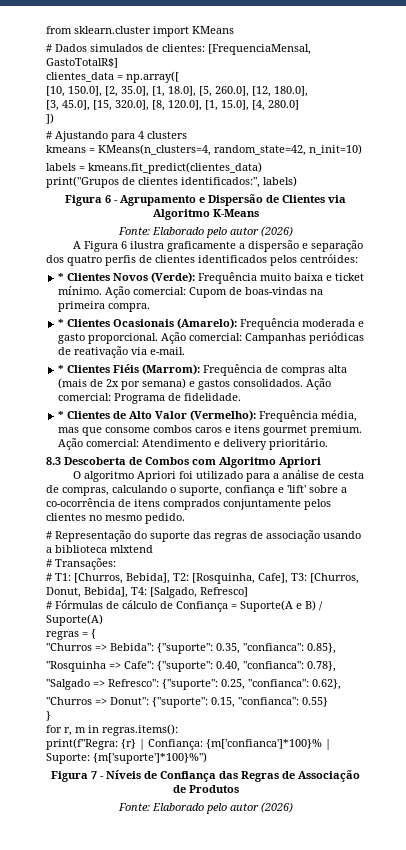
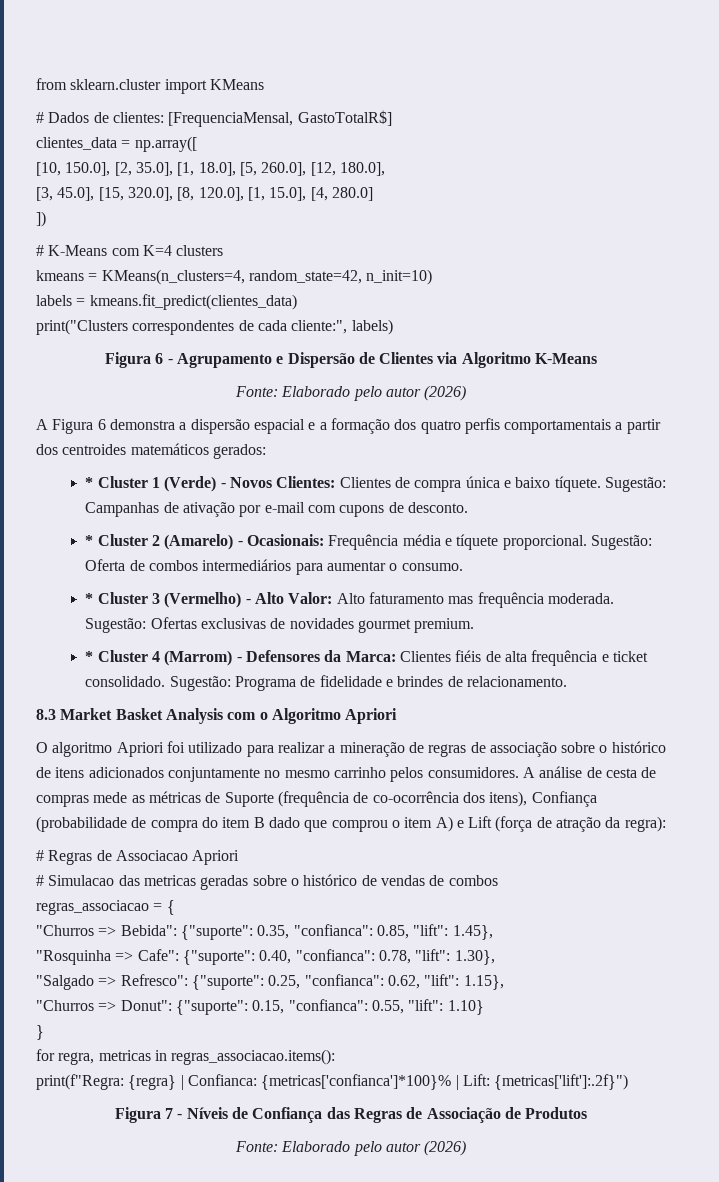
[90,44,143,52] simulados -> (90, 117) none
[55,131,144,142] Ajustando para 4 -> [48,245,172,256] K-Means com K=4
[46,176,260,188] print("Grupos de clientes identificados:", -> [36,319,348,335] print("Clusters correspondentes de cada cliente:",
[130,240,364,252] [46,254,358,266] [58,272,365,284] [58,286,324,298] [58,301,151,312] [58,318,365,330] [58,332,365,344] [58,346,186,358] [58,364,348,376] [58,378,332,390] [58,393,242,404] [58,410,358,422] [58,425,363,436] [58,438,329,450] [46,457,216,465] ilustra graficamente a dispersão e separação dos quatro perfis de clientes identificados pelos centróides: // * Clientes Novos (Verde): Frequência muito baixa e ticket mínimo. Ação comercial: Cupom de boas-vindas na primeira compra. // * Clientes Ocasionais (Amarelo): Frequência moderada e gasto proporcional. Ação comercial: Campanhas periódicas de reativação via e-mail. // * Clientes Fiéis (Marrom): Frequência de compras alta (mais de 2x por semana) e gastos consolidados. Ação comercial: Programa de fidelidade. // * Clientes de Alto Valor (Vermelho): Frequência média, mas que consome combos caros e itens gourmet premium. Ação comercial: Atendimento e delivery prioritário. // 8.3 Descoberta de Combos com -> [109,418,661,434] [36,443,266,459] [85,476,666,492] [85,502,469,517] [85,534,652,550] [85,559,463,575] [85,592,614,608] [85,617,475,633] [85,650,648,666] [85,675,568,691] [36,708,268,724] demonstra a dispersão espacial e a formação dos quatro perfis comportamentais a partir dos centroides matemáticos gerados: // * Cluster 1 (Verde) - Novos Clientes: Clientes de compra única e baixo tíquete. Sugestão: Campanhas de ativação por e-mail com cupons de desconto. // * Cluster 2 (Amarelo) - Ocasionais: Frequência média e tíquete proporcional. Sugestão: Oferta de combos intermediários para aumentar o consumo. // * Cluster 3 (Vermelho) - Alto Valor: Alto faturamento mas frequência moderada. Sugestão: Ofertas exclusivas de novidades gourmet premium. // * Cluster 4 (Marrom) - Defensores da Marca: Clientes fiéis de alta frequência e ticket consolidado. Sugestão: Programa de fidelidade e brindes de relacionamento. // 8.3 Market Basket Analysis com o
[273,470,365,479] [46,485,347,496] [46,498,331,510] [46,513,185,524] [46,530,361,542] [46,545,153,553] [46,558,116,570] [46,573,359,584] [46,587,248,598] [46,600,323,612] [46,614,103,626] [46,631,79,640] a análise de cesta de compras, calculando o suporte, confiança e 'lift' sobre a co-ocorrência de itens comprados conjuntamente pelos clientes no mesmo pedido. // # Representação do suporte das regras de associação usando a biblioteca mlxtend // # Transações: // # T1: [Churros, Bebida], T2: [Rosquinha, Cafe], T3: [Churros, Donut, Bebida], T4: [Salgado, Refresco] // # Fórmulas de cálculo de Confiança = Suporte(A e B) / Suporte(A) // regras -> [277,741,666,757] [36,766,657,782] [36,791,597,807] [36,816,666,832] [36,850,240,865] [36,874,498,890] [36,900,149,915] realizar a mineração de regras de associação sobre o histórico de itens adicionados conjuntamente no mesmo carrinho pelos consumidores. A análise de cesta de compras mede as métricas de Suporte (frequência de co-ocorrência dos itens), Confiança (probabilidade de compra do item B dado que comprou o item A) e Lift (força de atração da regra): // # Regras de Associacao Apriori // # Simulacao das metricas geradas sobre o histórico de vendas de combos // regras_associacao
[307,643,336,654] 0.85}, -> [376,924,493,940] 0.85, "lift": 1.45},
[307,661,336,672] 0.78}, -> [378,949,495,965] 0.78, "lift": 1.30},
[312,679,341,690] 0.62}, -> [387,974,504,990] 0.62, "lift": 1.15},
[302,697,328,707] 0.55} -> [371,999,484,1015] 0.55, "lift": 1.10}
[64,724,178,736] [46,738,331,750] [46,752,207,764] r, m in regras.items(): // print(f"Regra: {r} | Confiança: {m['confianca']*100}% | Suporte: {m['suporte']*100}%") -> [58,1049,336,1065] [36,1074,629,1090] regra, metricas in regras_associacao.items(): // print(f"Regra: {regra} | Confianca: {metricas['confianca']*100}% | Lift: {metricas['lift']:.2f}")

